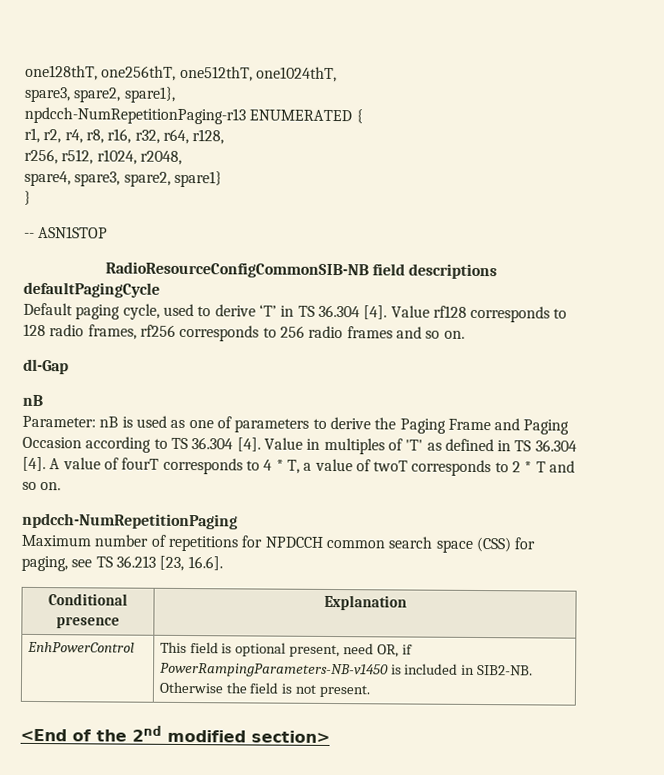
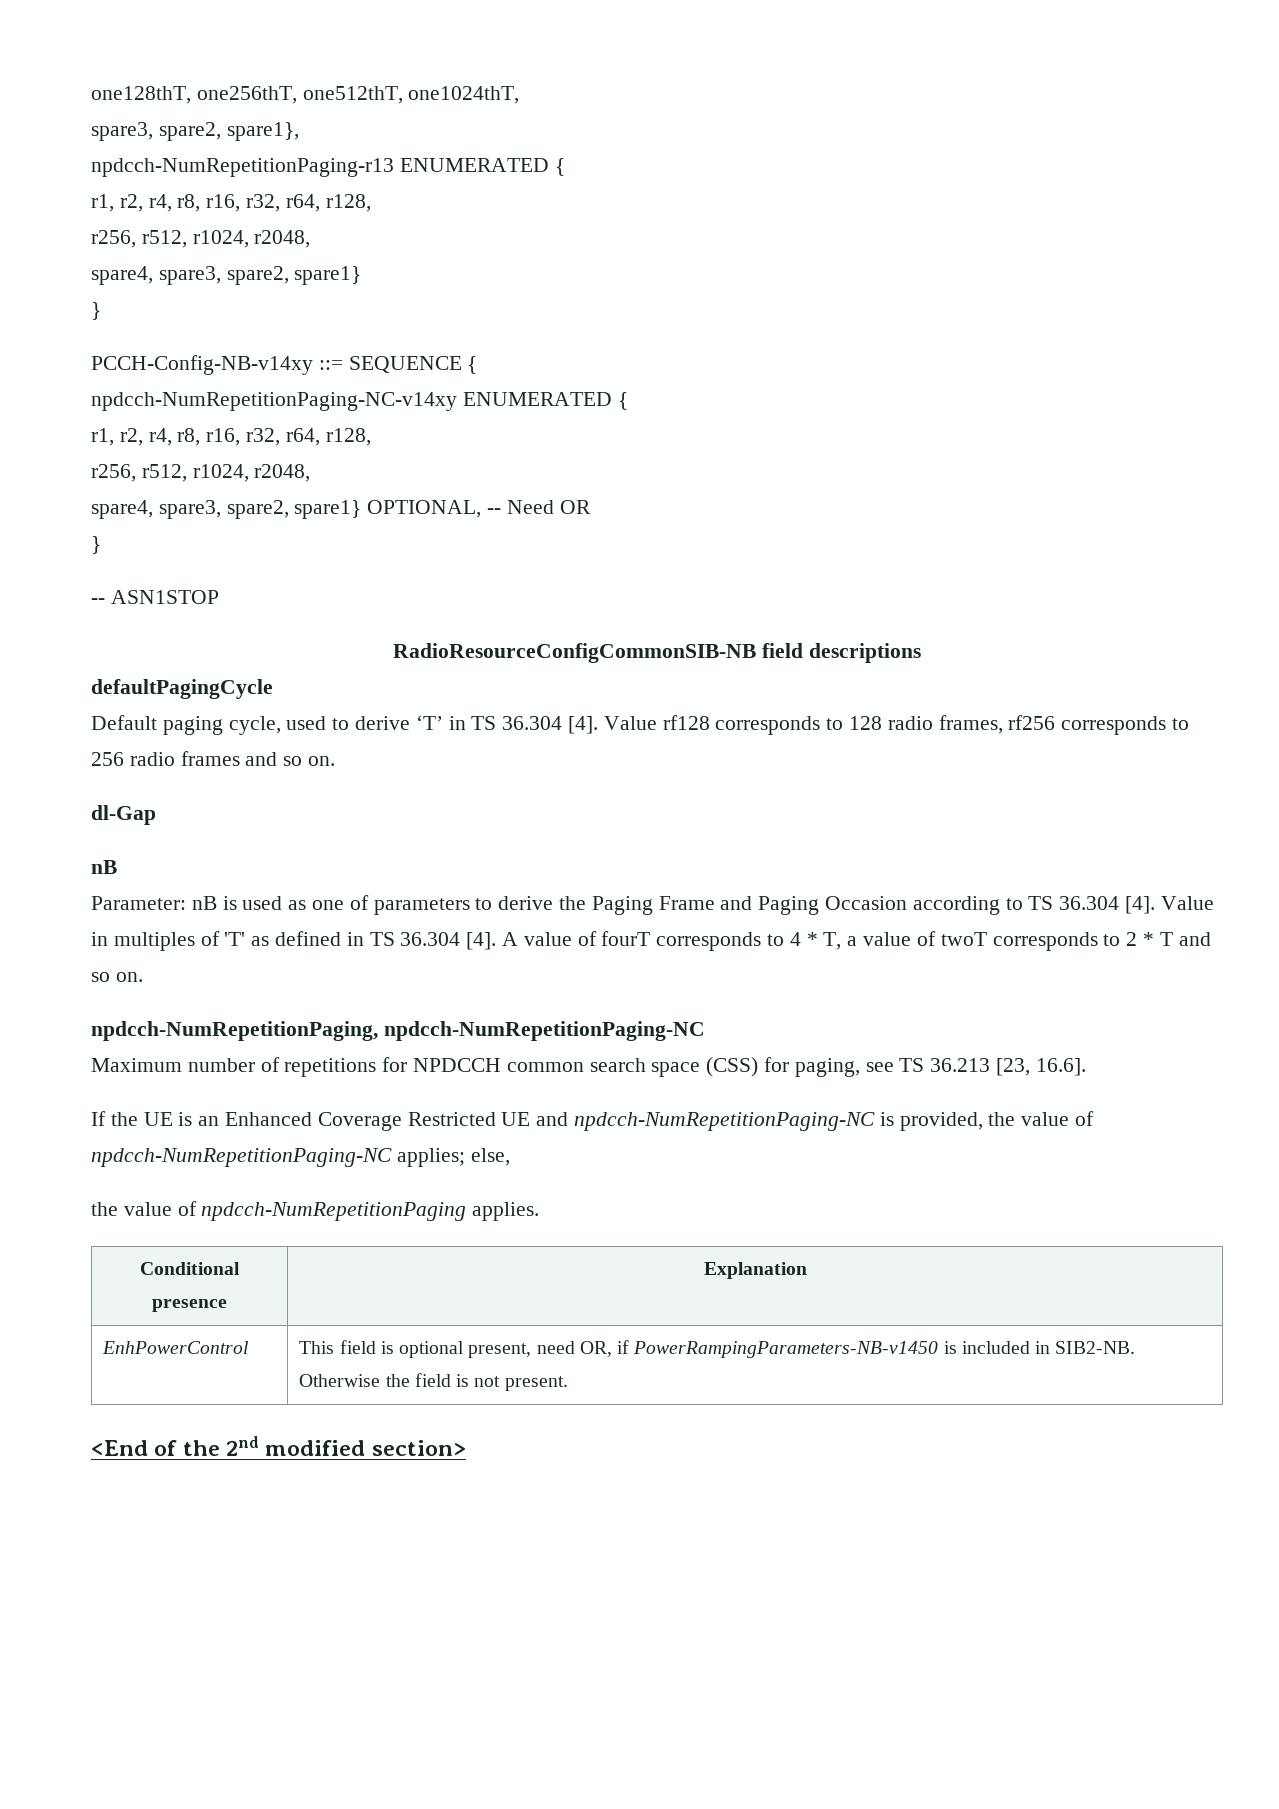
(31, 197) none -> [91,355,478,375] [91,392,628,411] [91,428,371,446] [91,464,311,482] [91,500,591,519] [91,536,101,554] // PCCH-Config-NB-v14xy ::= SEQUENCE { // npdcch-NumRepetitionPaging-NC-v14xy ENUMERATED { // r1, r2, r4, r8, r16, r32, r64, r128, // r256, r512, r1024, r2048, // spare4, spare3, spare2, spare1} OPTIONAL, -- Need OR // }
[22,512,238,530] npdcch-NumRepetitionPaging -> [91,1021,705,1041] npdcch-NumRepetitionPaging, npdcch-NumRepetitionPaging-NC
(223, 563) none -> [91,1111,1095,1131] [91,1148,510,1167] [91,1201,540,1221] // If the UE is an Enhanced Coverage Restricted UE and npdcch-NumRepetitionPaging-NC is provided, the value of npdcch-NumRepetitionPaging-NC applies; else, // the value of npdcch-NumRepetitionPaging applies.

